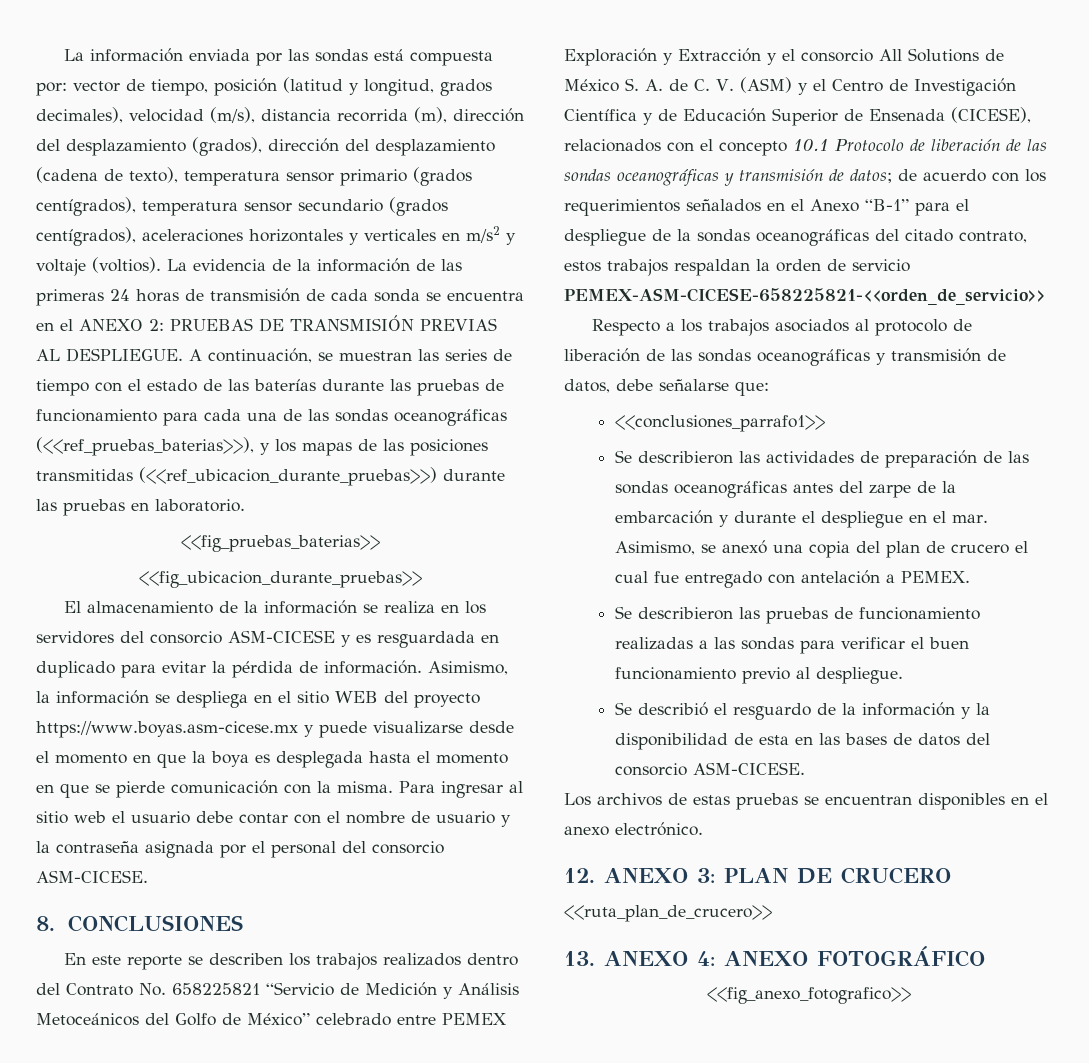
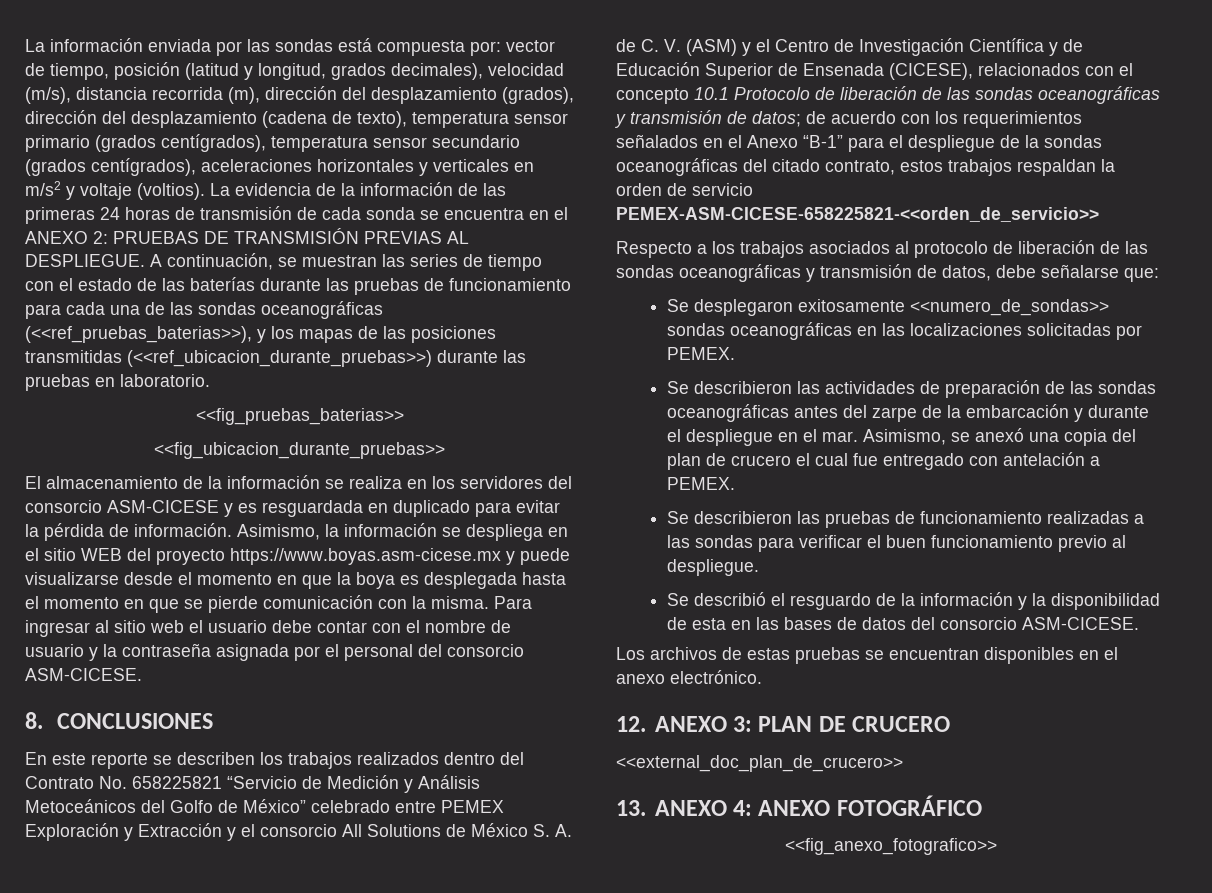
[614,415,825,432] <<conclusiones_parrafo1>> -> [667,299,1110,316] [667,322,1143,340] [667,347,736,360] Se desplegaron exitosamente <<numero_de_sondas>> sondas oceanográficas en las localizaciones solicitadas por PEMEX.
[564,905,772,922] <<ruta_plan_de_crucero>> -> [616,755,903,772] <<external_doc_plan_de_crucero>>

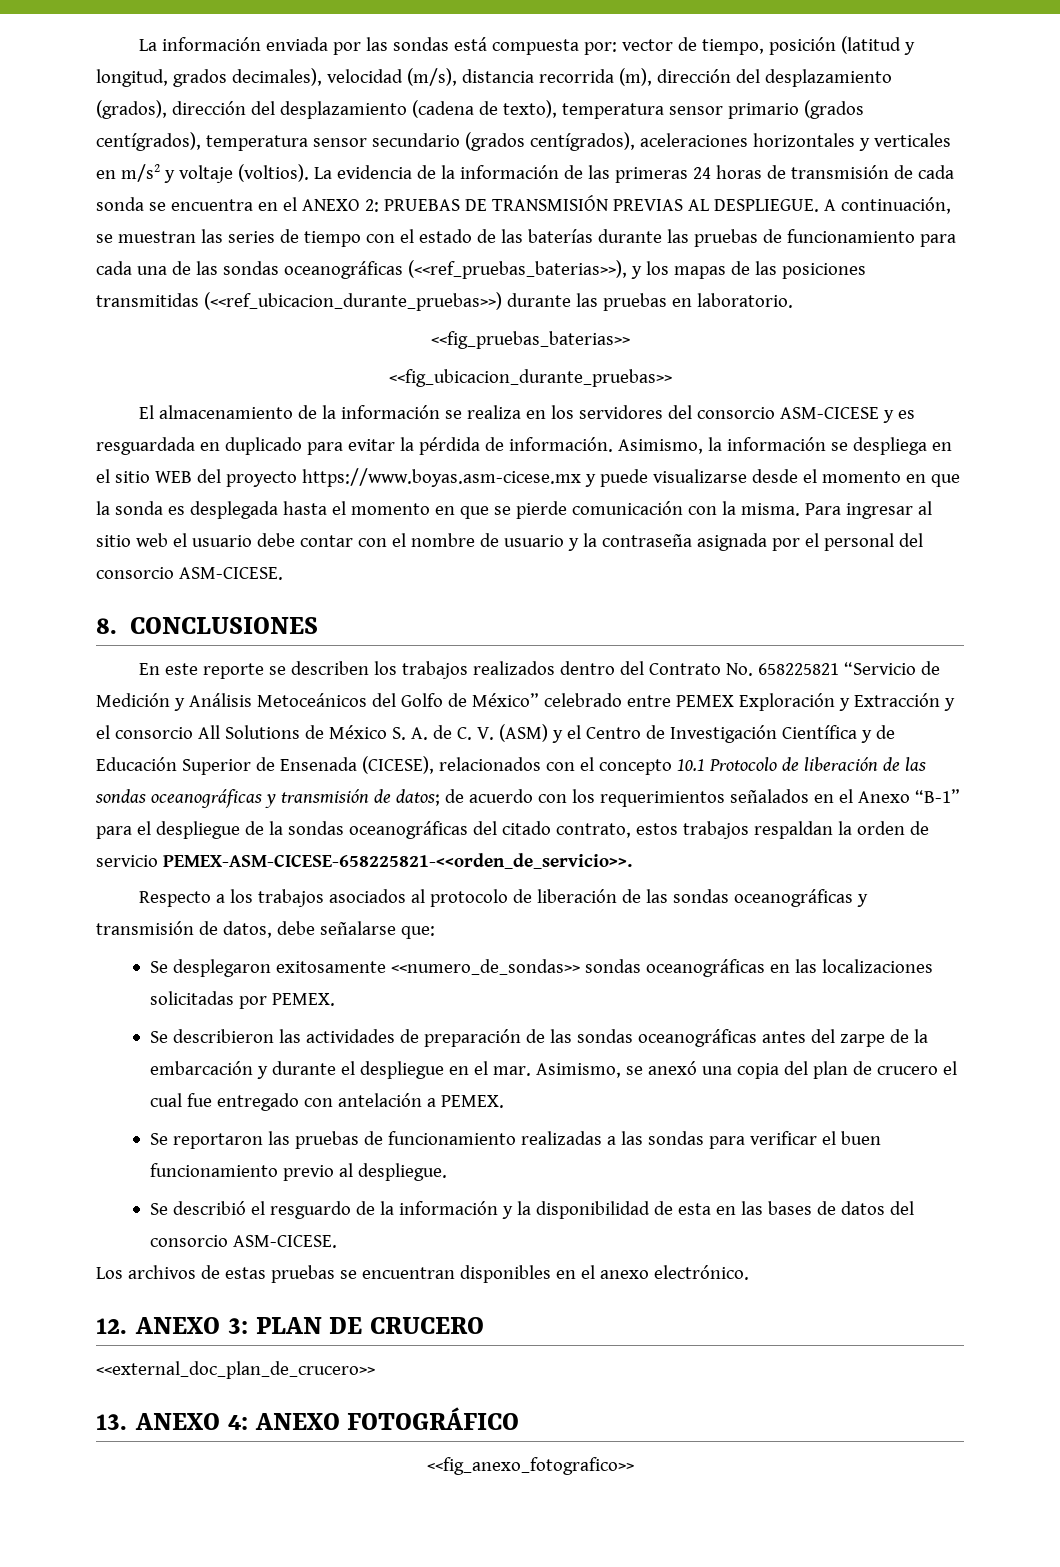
[356,572,395,589] boya -> [114,501,163,515] sonda
[616,207,1099,222] PEMEX-ASM-CICESE-658225821-<<orden_de_servicio>> -> [162,853,632,869] PEMEX-ASM-CICESE-658225821-<<orden_de_servicio>>.
[694,511,793,524] describieron -> [172,1133,263,1149] reportaron

